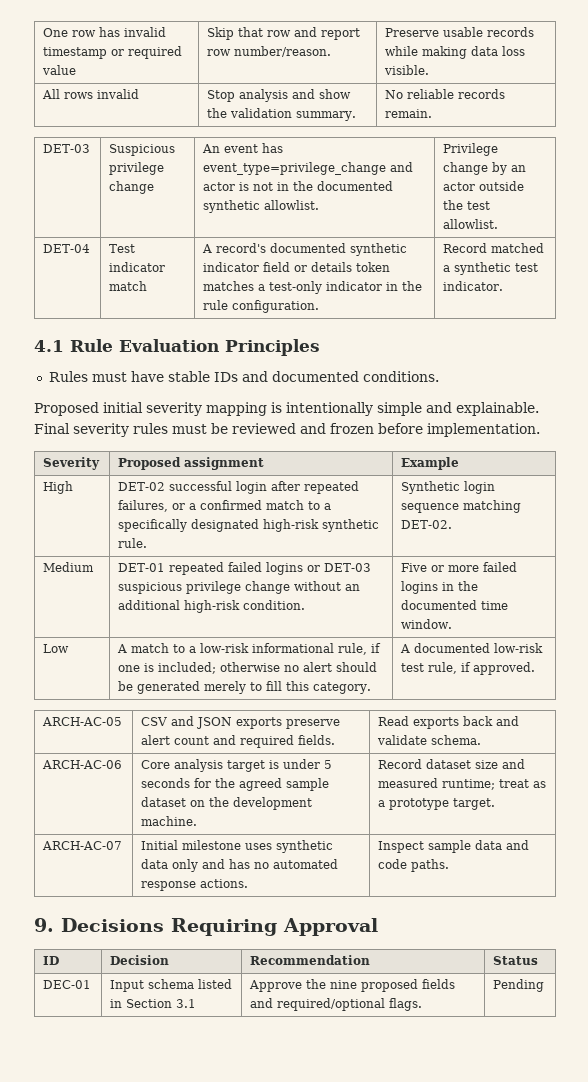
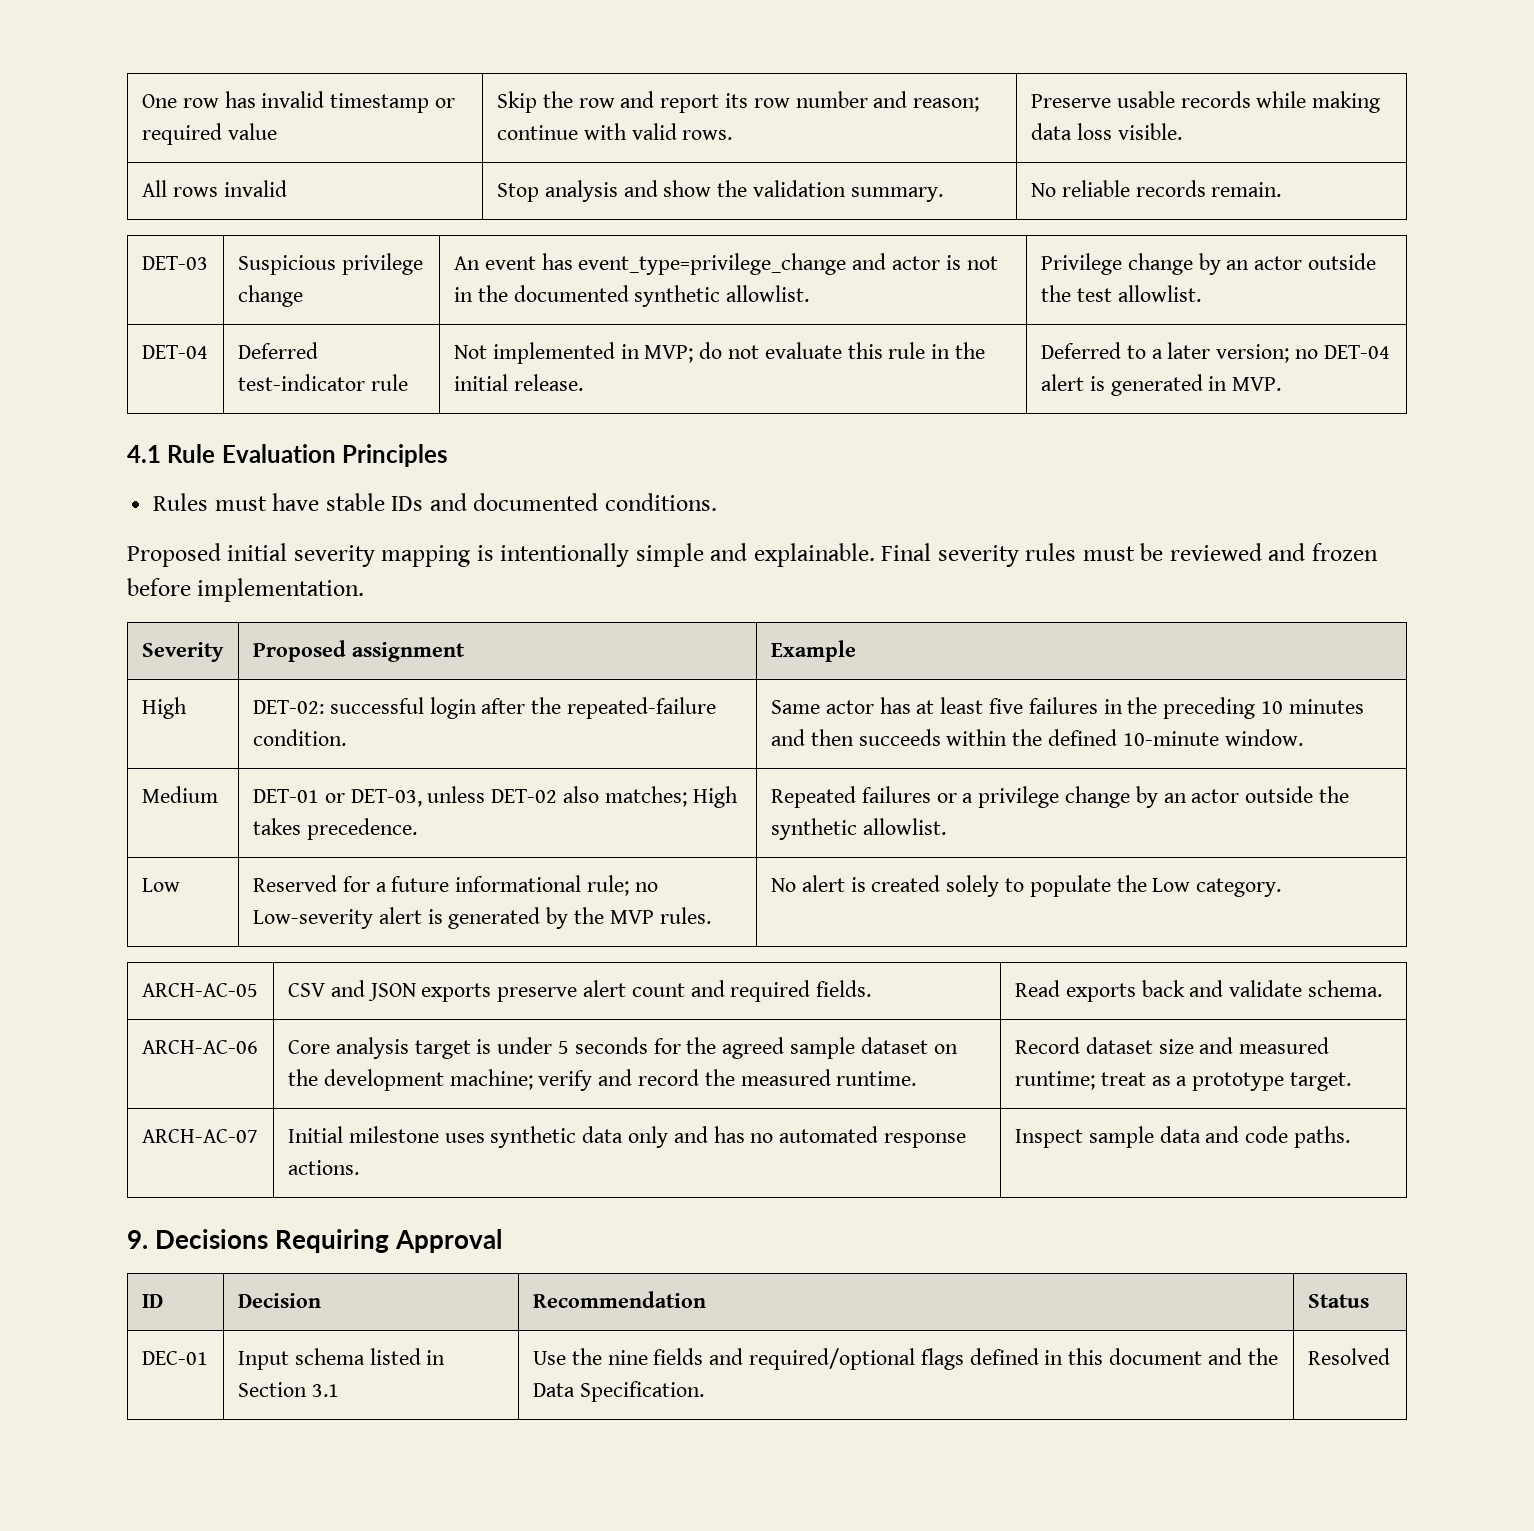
[238,27,264,37] that -> [542,91,573,108] the
[207,46,332,57] row number/reason. -> [724,91,980,112] [496,123,733,140] its row number and reason; continue with valid rows.
[109,244,136,253] [109,262,166,272] [109,281,148,291] [202,243,408,256] [203,262,391,272] [203,281,423,294] [203,300,320,313] [443,243,545,253] [443,262,539,275] [443,281,504,291] Test indicator match | A record's documented synthetic indicator field or details token matches a test-only indicator in the rule configuration. | Record matched a synthetic test indicator. -> [237,342,318,359] [237,374,408,391] [453,342,985,364] [453,374,583,391] [1040,342,1390,363] [1040,374,1282,396] Deferred test-indicator rule | Not implemented in MVP; do not evaluate this rule in the initial release. | Deferred to a later version; no DET-04 alert is generated in MVP.
[118,482,166,491] DET-02 -> [252,700,324,714] DET-02:
[304,481,360,494] [118,500,332,512] [118,519,380,532] [118,538,148,548] [401,481,496,494] [401,500,522,513] [401,520,453,529] [43,562,95,572] [118,562,372,575] [118,581,361,594] [118,600,306,613] [401,562,518,572] [401,581,479,594] [401,600,509,610] [401,619,453,629] [43,644,70,653] [117,643,382,655] [118,662,378,674] [118,681,372,694] [400,643,544,653] [401,662,536,675] repeated failures, or a confirmed match to a specifically designated high-risk synthetic rule. | Synthetic login sequence matching DET-02. // Medium | DET-01 repeated failed logins or DET-03 suspicious privilege change without an additional high-risk condition. | Five or more failed logins in the documented time window. // Low | A match to a low-risk informational rule, if one is included; otherwise no alert should be generated merely to fill this category. | A documented low-risk test rule, if approved. -> [531,697,716,719] [252,729,346,746] [770,697,1364,719] [770,729,1303,746] [141,786,218,803] [252,786,738,808] [252,818,417,840] [770,786,1349,808] [770,818,946,840] [141,878,180,892] [252,875,658,896] [252,907,711,929] [770,875,1282,897] the repeated-failure condition. | Same actor has at least five failures in the preceding 10 minutes and then succeeds within the defined 10-minute window. // Medium | DET-01 or DET-03, unless DET-02 also matches; High takes precedence. | Repeated failures or a privilege change by an actor outside the synthetic allowlist. // Low | Reserved for a future informational rule; no Low-severity alert is generated by the MVP rules. | No alert is created solely to populate the Low category.
[141,816,198,826] machine. -> [449,1069,917,1091] machine; verify and record the measured runtime.
[249,980,303,992] Approve -> [532,1351,566,1365] Use
[361,979,419,992] proposed -> (648, 1357) none
[389,998,423,1011] [493,979,545,992] flags. | Pending -> [920,1348,1278,1370] [532,1381,704,1402] [1307,1348,1390,1365] flags defined in this document and the Data Specification. | Resolved

